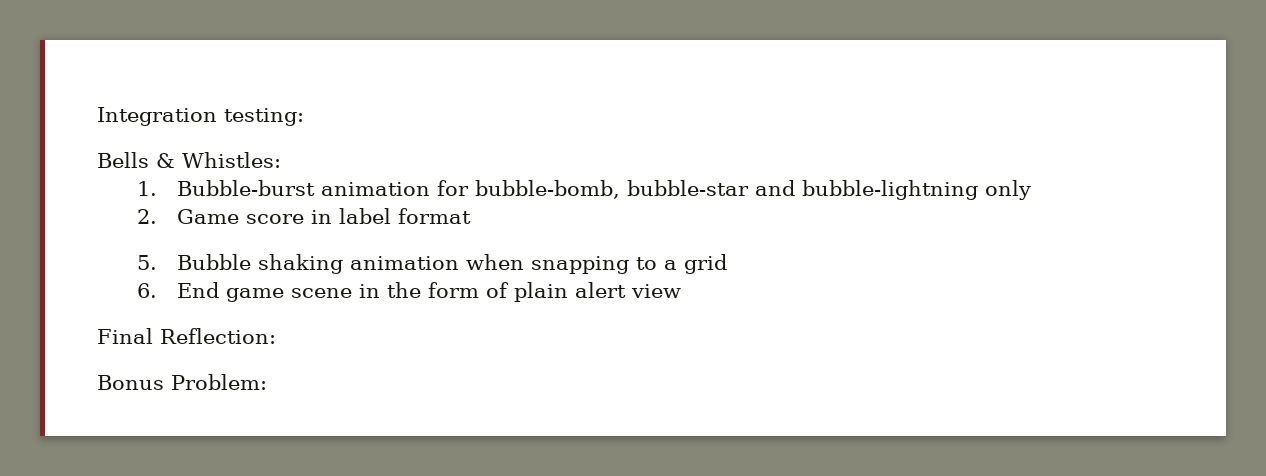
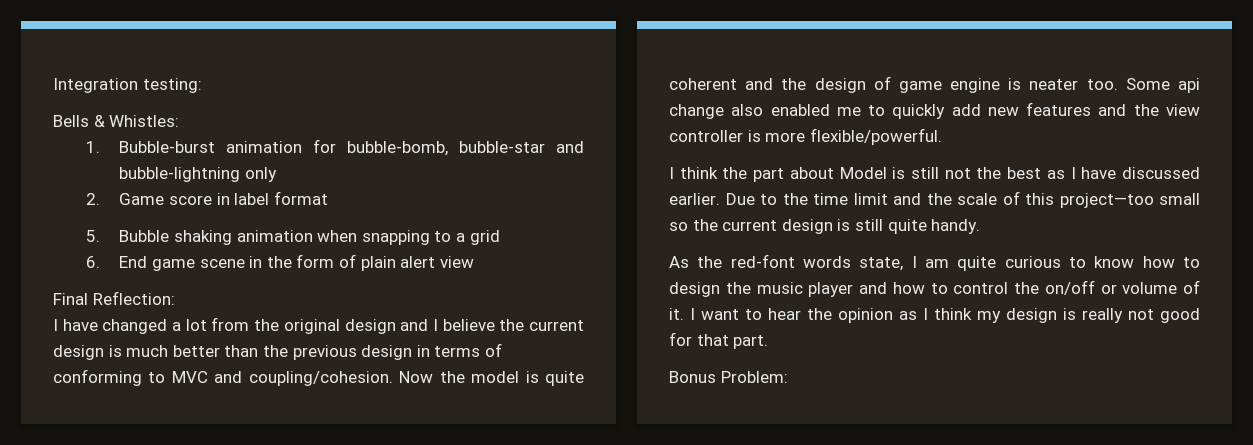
(276, 336) none -> [53,317,584,334] [53,343,502,360] [53,369,584,386] [669,76,1200,93] [669,102,1200,119] [669,128,942,145] [669,167,1200,182] [669,191,1200,208] [669,219,981,234] [669,254,1200,271] [669,280,1200,297] [669,308,1200,323] [669,332,769,349] // I have changed a lot from the original design and I believe the current design is much better than the previous design in terms of conforming to MVC and coupling/cohesion. Now the model is quite coherent and the design of game engine is neater too. Some api change also enabled me to quickly add new features and the view controller is more flexible/powerful. // I think the part about Model is still not the best as I have discussed earlier. Due to the time limit and the scale of this project—too small so the current design is still quite handy. // As the red-font words state, I am quite curious to know how to design the music player and how to control the on/off or volume of it. I want to hear the opinion as I think my design is really not good for that part.

